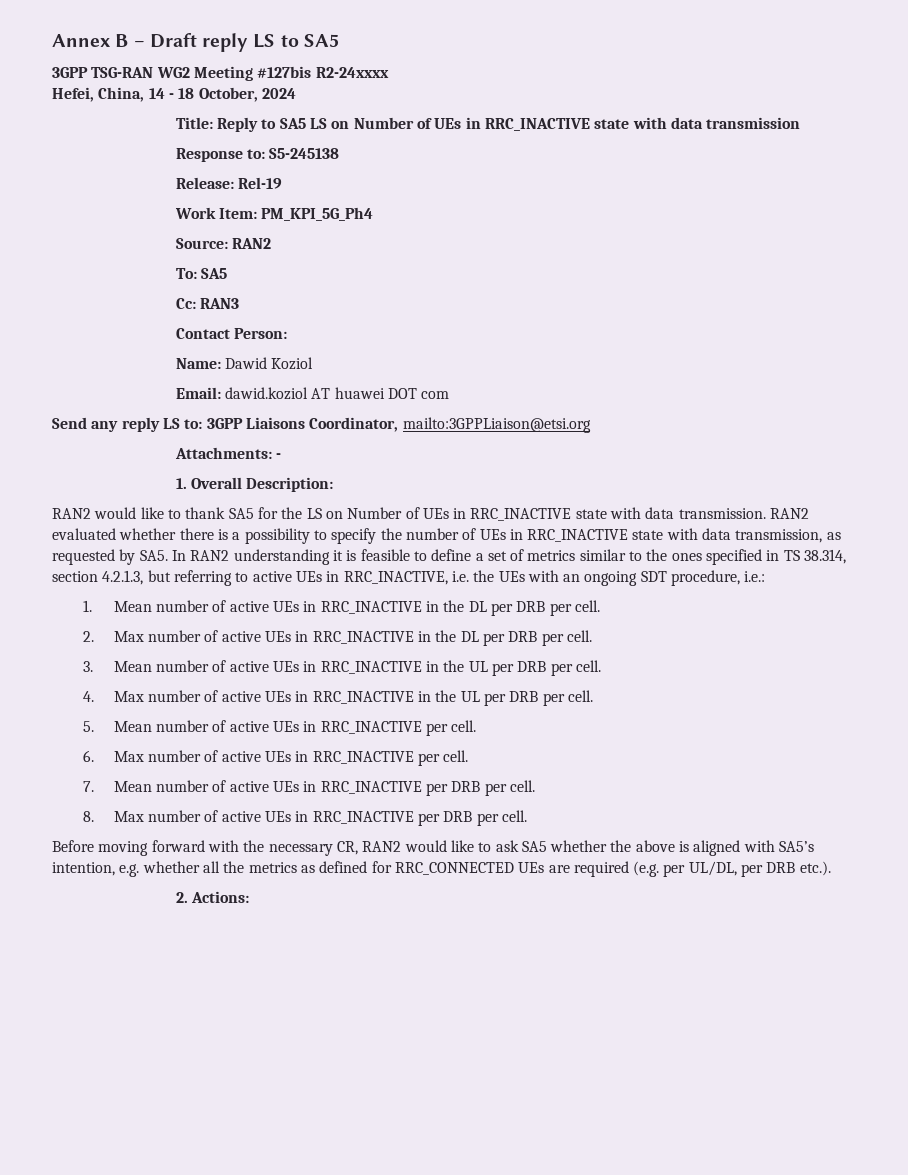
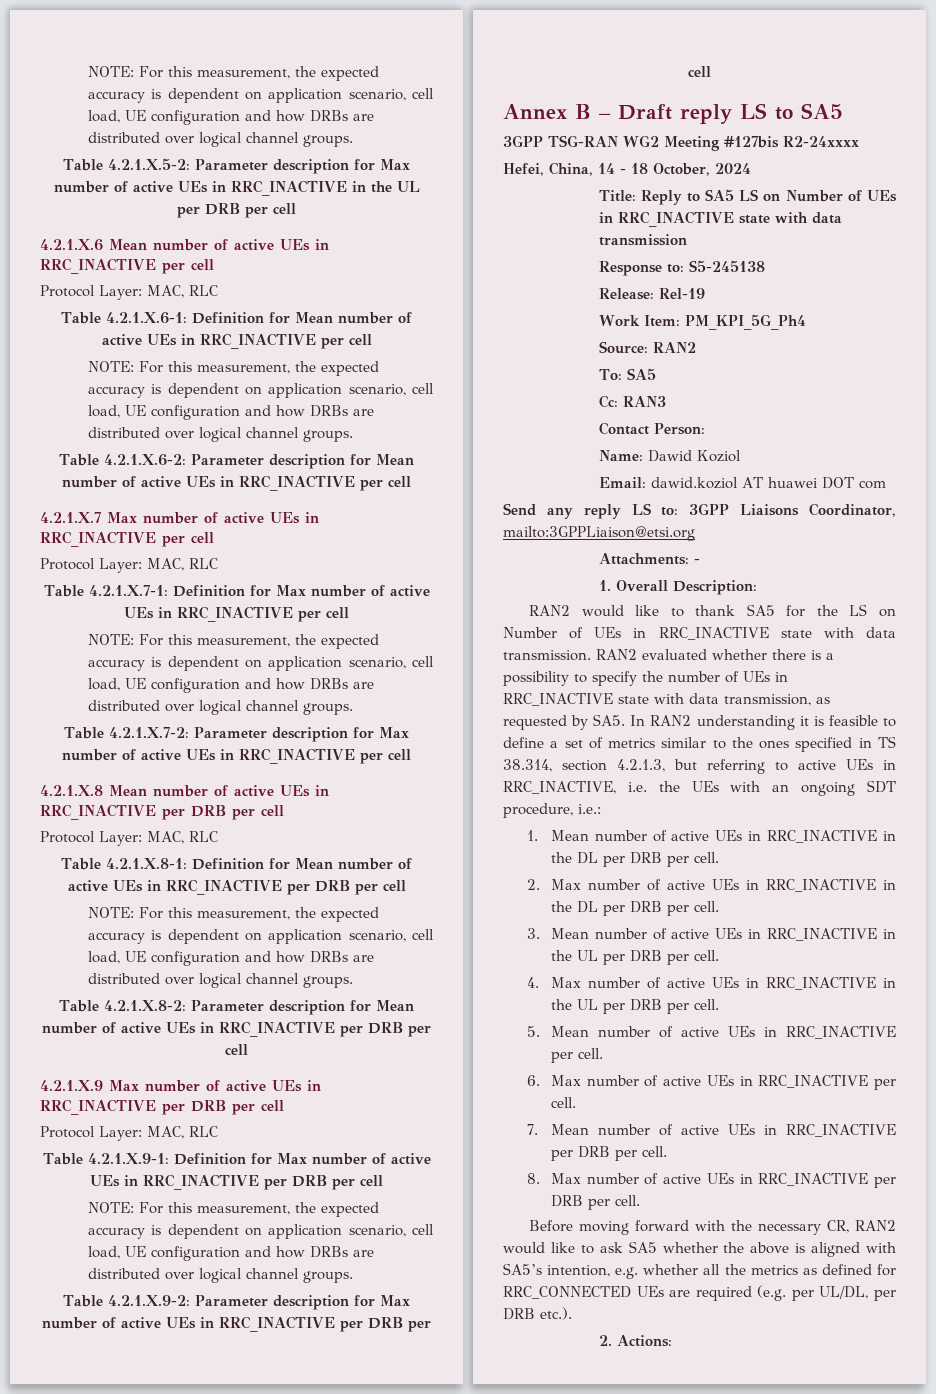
(52, 40) none -> [87,66,379,81] [87,88,434,103] [87,110,374,125] [87,132,353,147] [63,158,410,174] [53,180,420,196] [177,203,296,218] [40,239,329,251] [40,258,214,274] [40,285,218,300] [61,312,412,324] [101,333,372,349] [87,361,379,376] [87,383,434,398] [87,405,374,420] [87,427,353,442] [59,454,414,469] [62,475,411,491] [40,512,319,524] [40,531,214,547] [40,558,218,573] [43,585,430,597] [124,606,349,622] [87,634,379,649] [87,656,434,671] [87,678,374,693] [87,700,353,715] [64,727,409,742] [62,748,411,764] [40,785,329,797] [40,804,284,820] [40,831,218,846] [61,858,412,870] [67,879,406,895] [87,907,379,922] [87,929,434,944] [87,951,374,966] [87,973,353,988] [59,1000,414,1015] [42,1021,431,1037] [225,1044,248,1055] [40,1080,321,1092] [40,1099,284,1115] [40,1126,218,1141] [42,1153,431,1165] [90,1174,383,1190] [87,1202,379,1217] [87,1224,434,1239] [87,1246,374,1261] [87,1268,353,1283] [63,1295,410,1310] [42,1316,431,1332] [688,66,711,77] NOTE: For this measurement, the expected accuracy is dependent on application scenario, cell load, UE configuration and how DRBs are distributed over logical channel groups. // Table 4.2.1.X.5-2: Parameter description for Max number of active UEs in RRC_INACTIVE in the UL per DRB per cell // 4.2.1.X.6 Mean number of active UEs in RRC_INACTIVE per cell // Protocol Layer: MAC, RLC // Table 4.2.1.X.6-1: Definition for Mean number of active UEs in RRC_INACTIVE per cell // NOTE: For this measurement, the expected accuracy is dependent on application scenario, cell load, UE configuration and how DRBs are distributed over logical channel groups. // Table 4.2.1.X.6-2: Parameter description for Mean number of active UEs in RRC_INACTIVE per cell // 4.2.1.X.7 Max number of active UEs in RRC_INACTIVE per cell // Protocol Layer: MAC, RLC // Table 4.2.1.X.7-1: Definition for Max number of active UEs in RRC_INACTIVE per cell // NOTE: For this measurement, the expected accuracy is dependent on application scenario, cell load, UE configuration and how DRBs are distributed over logical channel groups. // Table 4.2.1.X.7-2: Parameter description for Max number of active UEs in RRC_INACTIVE per cell // 4.2.1.X.8 Mean number of active UEs in RRC_INACTIVE per DRB per cell // Protocol Layer: MAC, RLC // Table 4.2.1.X.8-1: Definition for Mean number of active UEs in RRC_INACTIVE per DRB per cell // NOTE: For this measurement, the expected accuracy is dependent on application scenario, cell load, UE configuration and how DRBs are distributed over logical channel groups. // Table 4.2.1.X.8-2: Parameter description for Mean number of active UEs in RRC_INACTIVE per DRB per cell // 4.2.1.X.9 Max number of active UEs in RRC_INACTIVE per DRB per cell // Protocol Layer: MAC, RLC // Table 4.2.1.X.9-1: Definition for Max number of active UEs in RRC_INACTIVE per DRB per cell // NOTE: For this measurement, the expected accuracy is dependent on application scenario, cell load, UE configuration and how DRBs are distributed over logical channel groups. // Table 4.2.1.X.9-2: Parameter description for Max number of active UEs in RRC_INACTIVE per DRB per cell //

